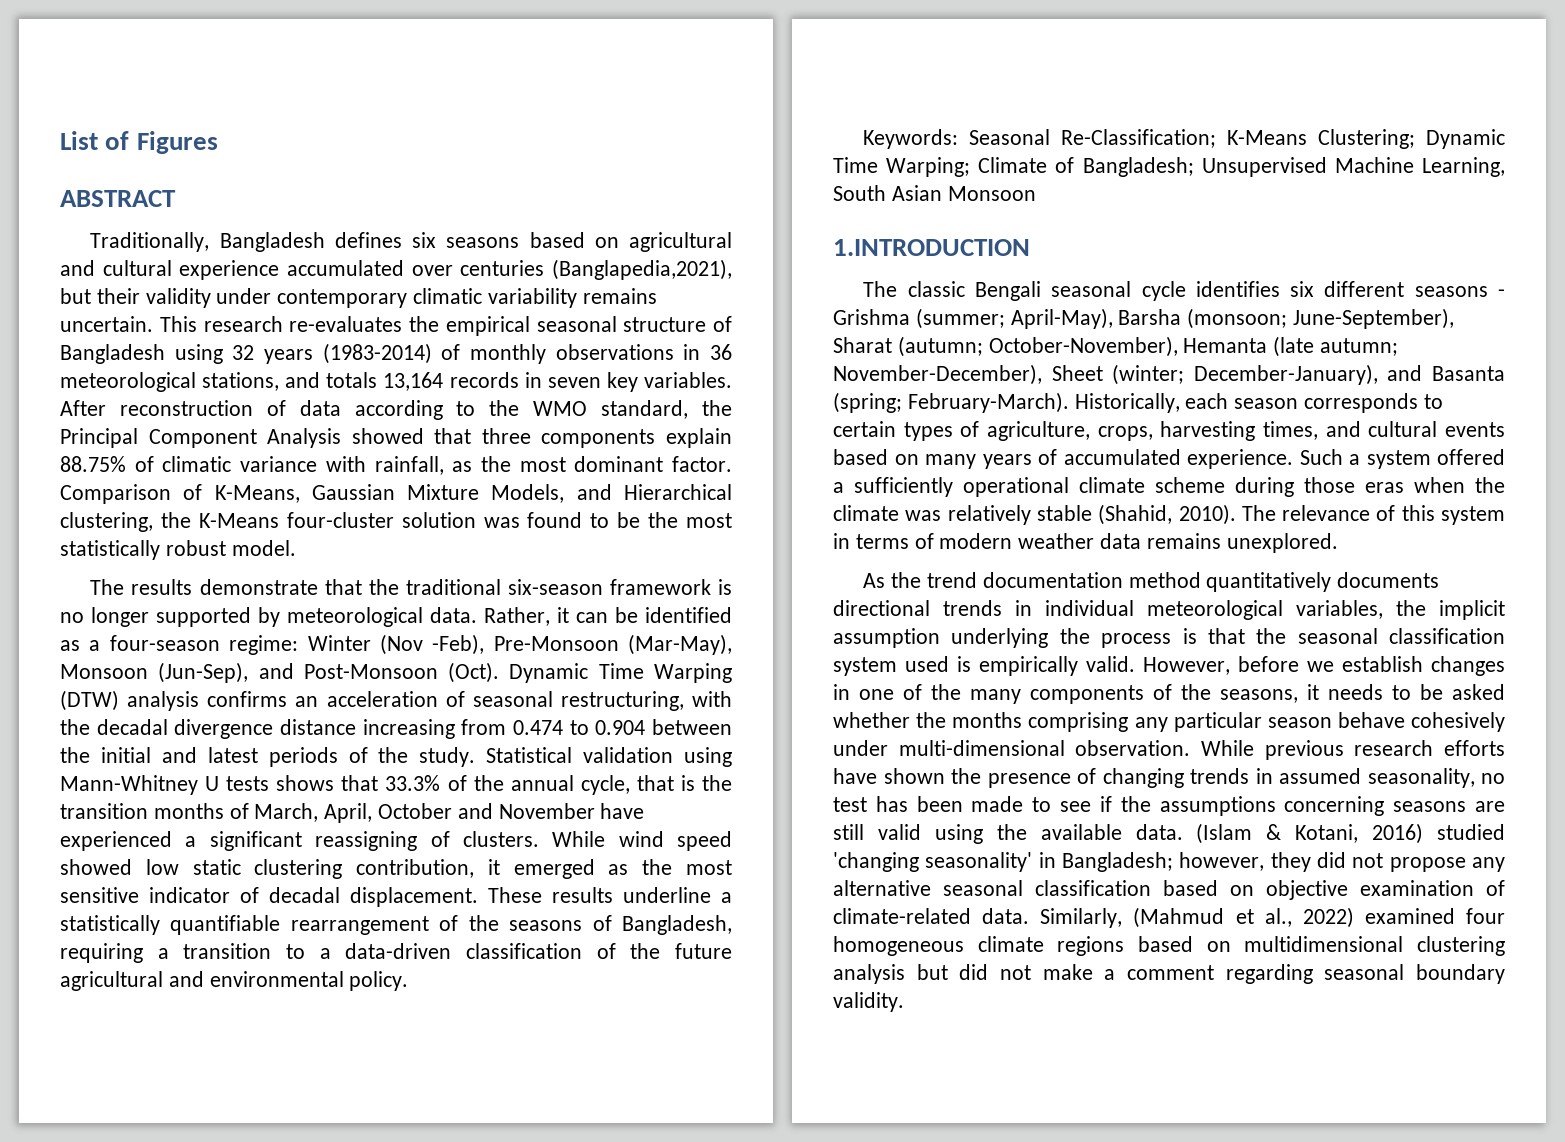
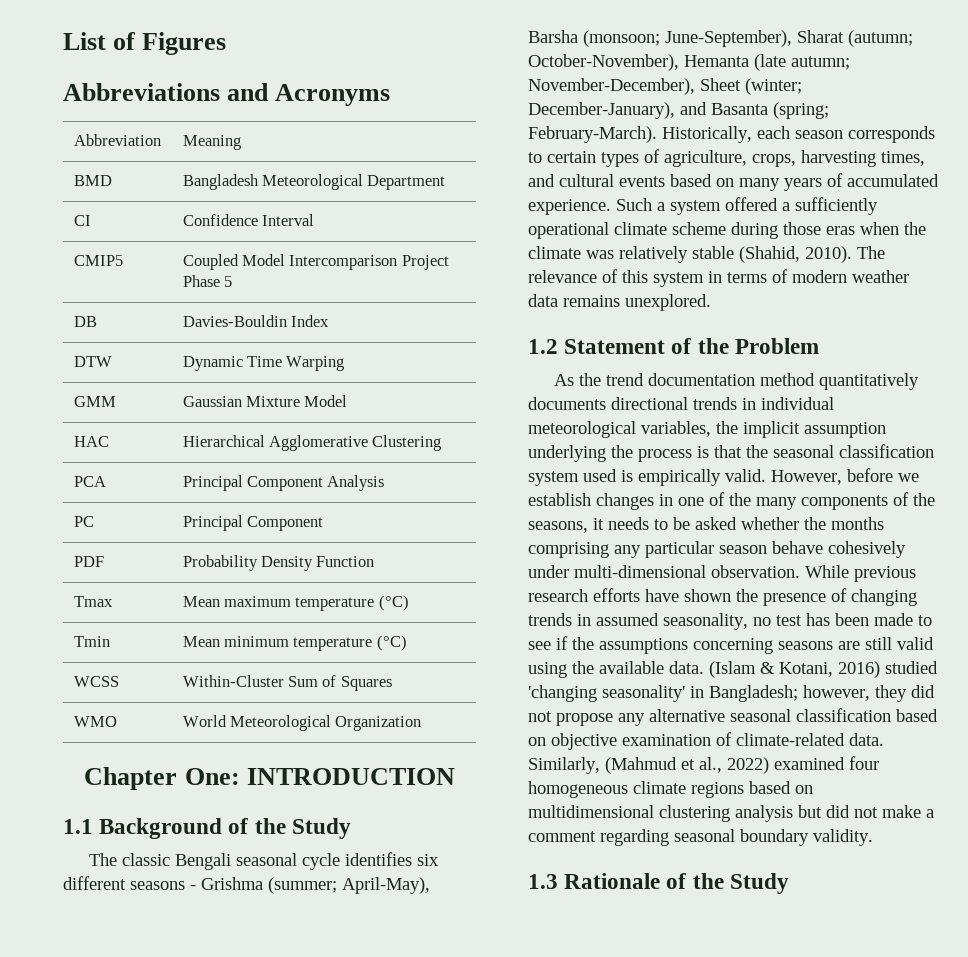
[60,190,176,207] [90,232,732,252] [60,259,732,280] [60,288,657,308] [60,316,732,336] [60,343,732,364] [60,372,732,392] [60,400,733,420] [60,428,732,448] [60,456,732,475] [60,484,732,504] [60,512,732,532] [60,540,296,560] [90,579,732,595] [60,607,732,627] [60,634,732,655] [60,662,732,683] [60,690,732,711] [60,719,732,739] [60,747,732,767] [60,775,732,795] [60,803,645,823] [60,831,732,851] [60,859,733,879] [60,887,732,907] [60,915,733,935] [60,943,732,963] [60,971,409,991] [863,129,1505,149] [833,157,1505,177] [833,185,1036,201] [833,239,1030,256] ABSTRACT // Traditionally, Bangladesh defines six seasons based on agricultural and cultural experience accumulated over centuries (Banglapedia,2021), but their validity under contemporary climatic variability remains uncertain. This research re-evaluates the empirical seasonal structure of Bangladesh using 32 years (1983-2014) of monthly observations in 36 meteorological stations, and totals 13,164 records in seven key variables. After reconstruction of data according to the WMO standard, the Principal Component Analysis showed that three components explain 88.75% of climatic variance with rainfall, as the most dominant factor. Comparison of K-Means, Gaussian Mixture Models, and Hierarchical clustering, the K-Means four-cluster solution was found to be the most statistically robust model. // The results demonstrate that the traditional six-season framework is no longer supported by meteorological data. Rather, it can be identified as a four-season regime: Winter (Nov -Feb), Pre-Monsoon (Mar-May), Monsoon (Jun-Sep), and Post-Monsoon (Oct). Dynamic Time Warping (DTW) analysis confirms an acceleration of seasonal restructuring, with the decadal divergence distance increasing from 0.474 to 0.904 between the initial and latest periods of the study. Statistical validation using Mann-Whitney U tests shows that 33.3% of the annual cycle, that is the transition months of March, April, October and November have experienced a significant reassigning of clusters. While wind speed showed low static clustering contribution, it emerged as the most sensitive indicator of decadal displacement. These results underline a statistically quantifiable rearrangement of the seasons of Bangladesh, requiring a transition to a data-driven classification of the future agricultural and environmental policy. // Keywords: Seasonal Re-Classification; K-Means Clustering; Dynamic Time Warping; Climate of Bangladesh; Unsupervised Machine Learning, South Asian Monsoon // 1.INTRODUCTION -> [63,83,391,106] [73,134,161,146] [182,135,241,150] [73,175,112,186] [182,174,446,190] [73,215,91,226] [182,214,315,226] [73,255,123,266] [182,254,449,270] [182,275,233,287] [73,316,97,327] [182,315,330,327] [73,356,112,367] [182,356,345,371] [73,396,116,407] [182,395,348,407] [73,436,109,447] [182,435,442,451] [73,476,106,487] [182,475,385,491] [73,516,94,527] [182,515,324,531] [73,556,104,567] [182,555,375,571] [73,596,113,607] [182,595,409,611] [73,636,110,647] [182,635,407,651] [73,676,119,687] [182,675,392,691] [73,716,117,727] [182,715,422,731] [84,767,455,790] [63,818,351,839] Abbreviations and Acronyms // Abbreviation | Meaning // BMD | Bangladesh Meteorological Department // CI | Confidence Interval // CMIP5 | Coupled Model Intercomparison Project Phase 5 // DB | Davies-Bouldin Index // DTW | Dynamic Time Warping // GMM | Gaussian Mixture Model // HAC | Hierarchical Agglomerative Clustering // PCA | Principal Component Analysis // PC | Principal Component // PDF | Probability Density Function // Tmax | Mean maximum temperature (°C) // Tmin | Mean minimum temperature (°C) // WCSS | Within-Cluster Sum of Squares // WMO | World Meteorological Organization // Chapter One: INTRODUCTION // 1.1 Background of the Study
(1338, 543) none -> [528,338,819,354] // 1.2 Statement of the Problem
(904, 1002) none -> [528,873,789,894] // 1.3 Rationale of the Study

